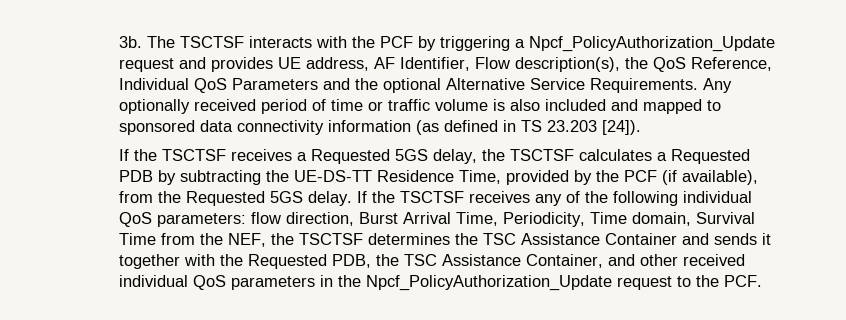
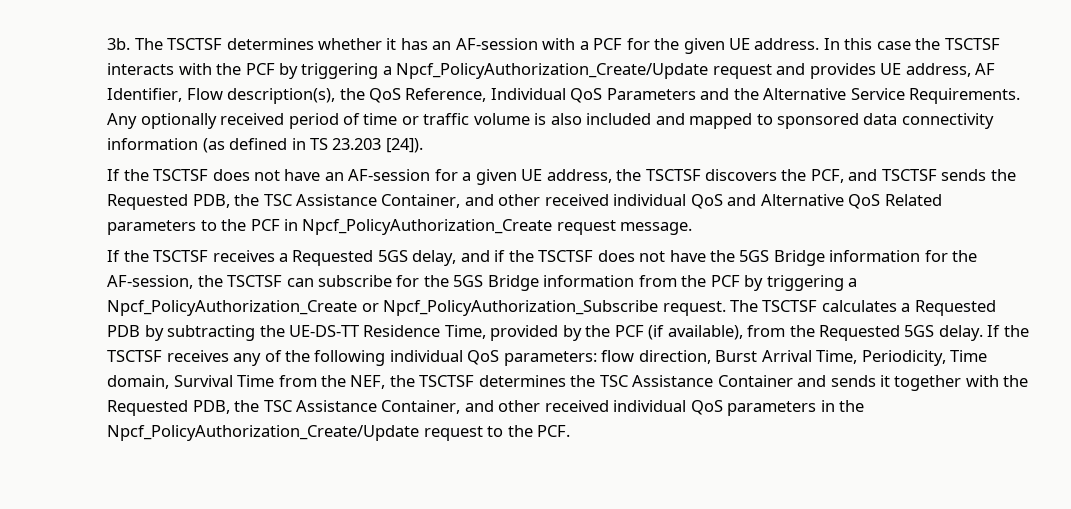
(244, 42) none -> [226,38,1000,54] determines whether it has an AF-session with a PCF for the given UE address. In this case the TSCTSF
[528,36,775,52] Npcf_PolicyAuthorization_Update -> [396,63,709,79] Npcf_PolicyAuthorization_Create/Update
[382,78,441,93] optional -> (759, 94) none
(641, 127) none -> [107,169,1016,185] [107,194,942,210] [107,219,693,235] // If the TSCTSF does not have an AF-session for a given UE address, the TSCTSF discovers the PCF, and TSCTSF sends the Requested PDB, the TSC Assistance Container, and other received individual QoS and Alternative QoS Related parameters to the PCF in Npcf_PolicyAuthorization_Create request message.
[481,149,505,161] the -> [460,250,978,266] [107,275,858,291] [107,300,759,316] and if the TSCTSF does not have the 5GS Bridge information for the AF-session, the TSCTSF can subscribe for the 5GS Bridge information from the PCF by triggering a Npcf_PolicyAuthorization_Create or Npcf_PolicyAuthorization_Subscribe request. The
[365,275,612,291] Npcf_PolicyAuthorization_Update -> [107,425,420,441] Npcf_PolicyAuthorization_Create/Update

